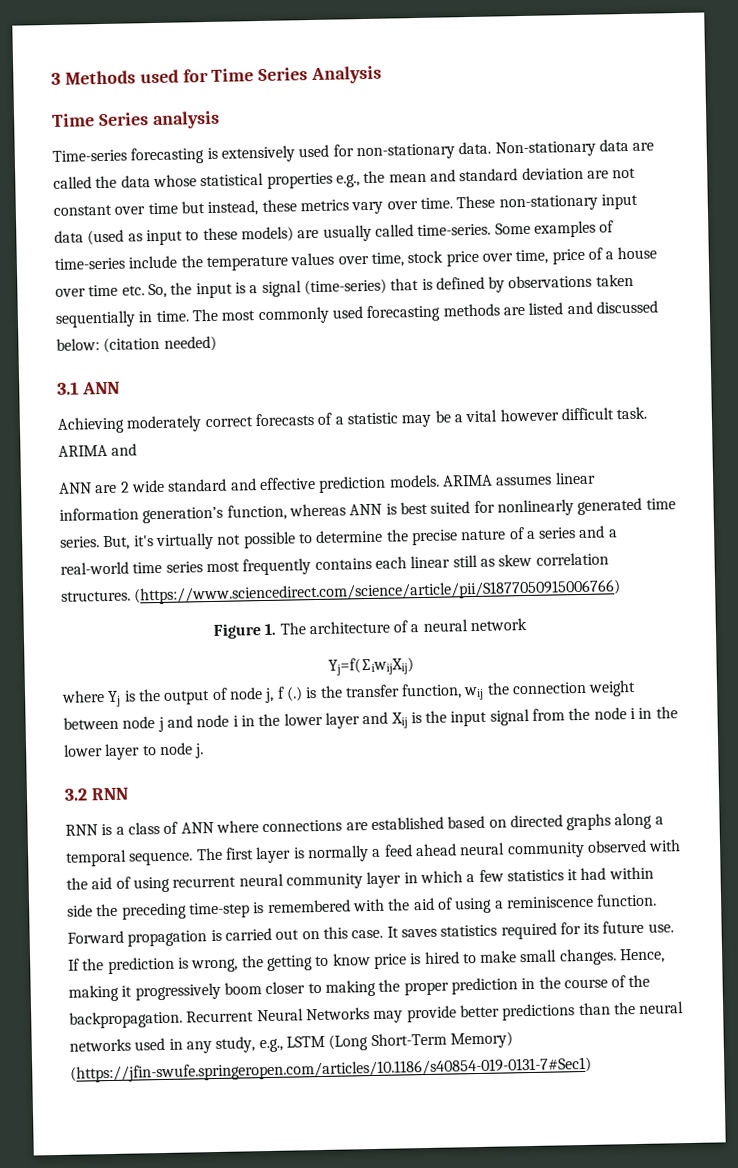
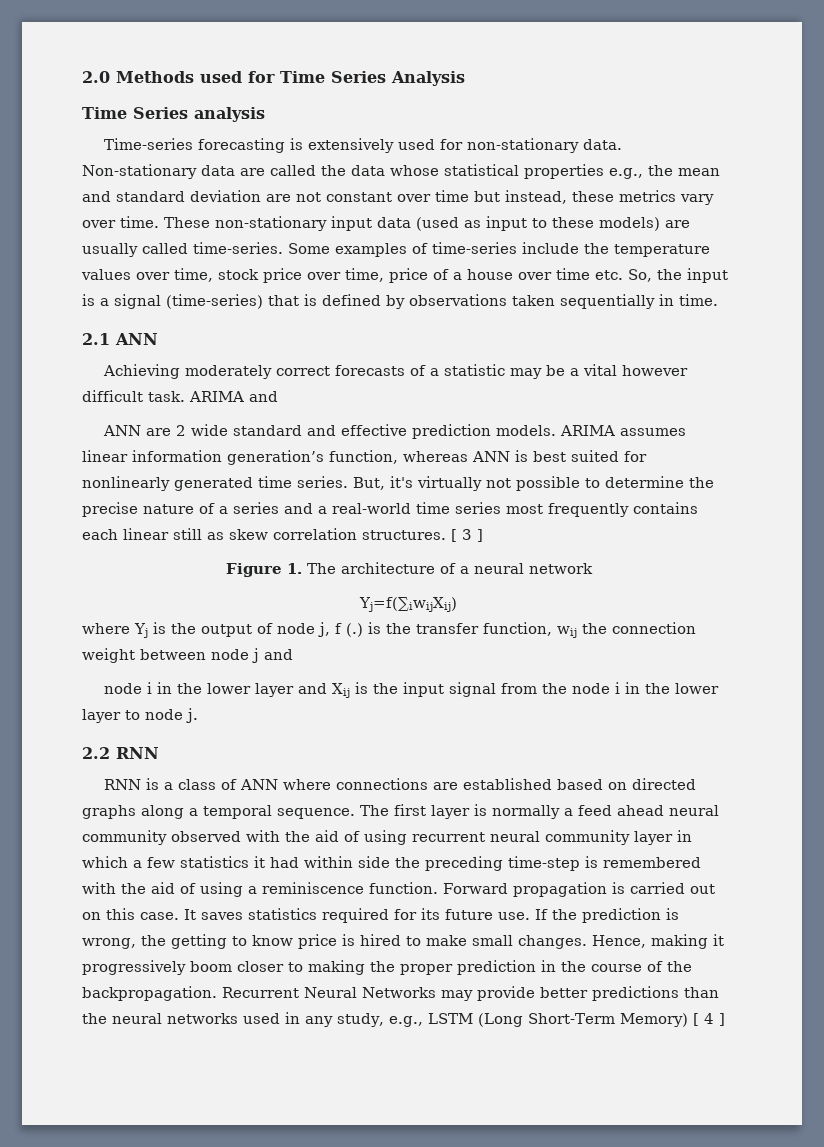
[51,72,61,85] 3 -> [82,71,110,83] 2.0
[191,300,658,325] [56,335,217,354] [57,381,79,395] The most commonly used forecasting methods are listed and discussed below: (citation needed) // 3.1 -> [82,333,110,345] // 2.1
[134,579,622,605] (https://www.sciencedirect.com/science/article/pii/S1877050915006766) -> [451,529,483,542] [ 3 ]
(193, 721) none -> (293, 654) //
[64,788,88,801] 3.2 -> [82,747,110,759] 2.2
[70,1056,592,1083] (https://jfin-swufe.springeropen.com/articles/10.1186/s40854-019-0131-7#Sec1) -> [692,1013,725,1026] [ 4 ]

